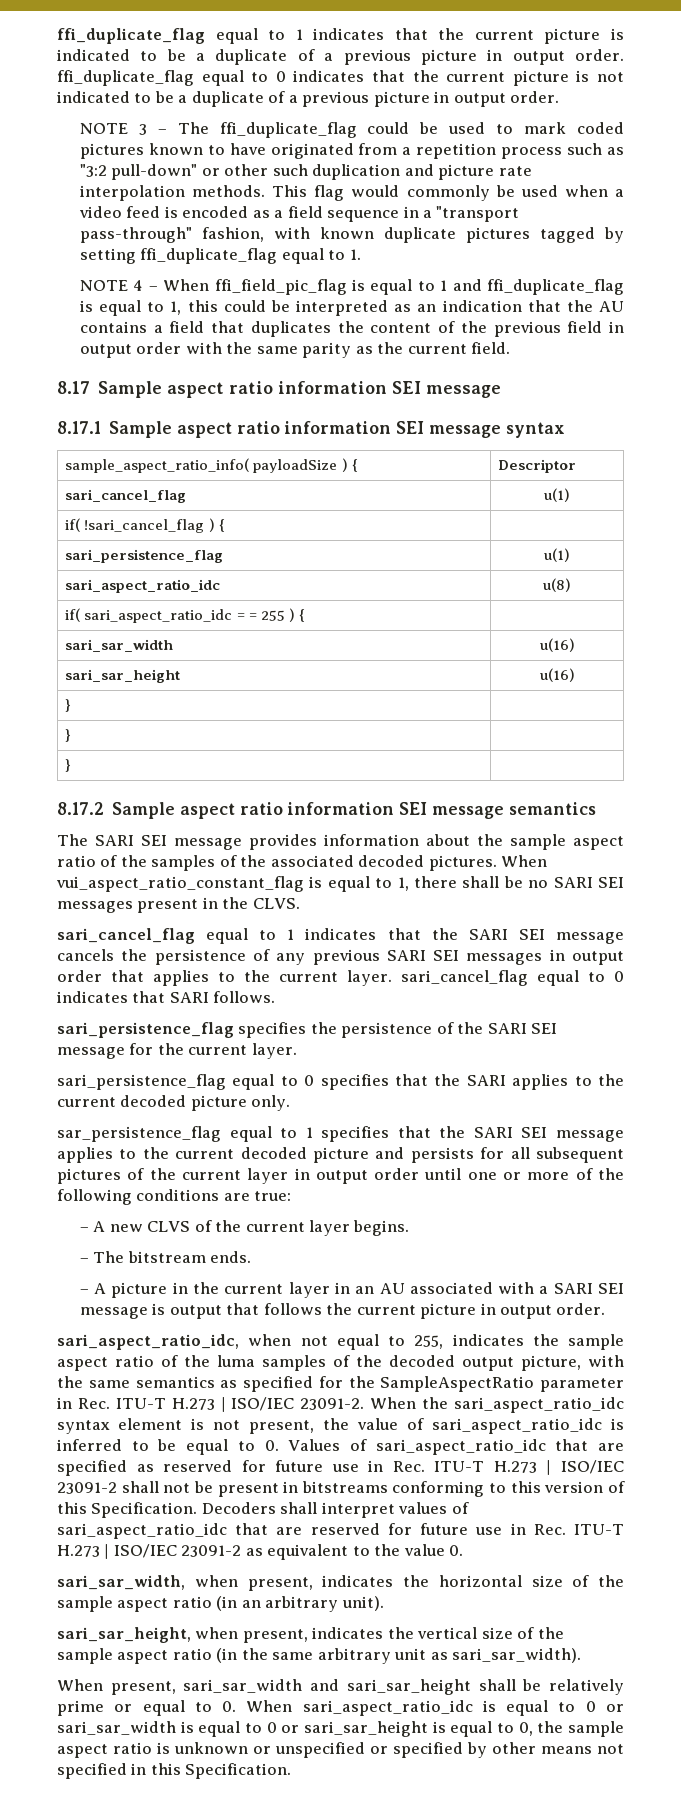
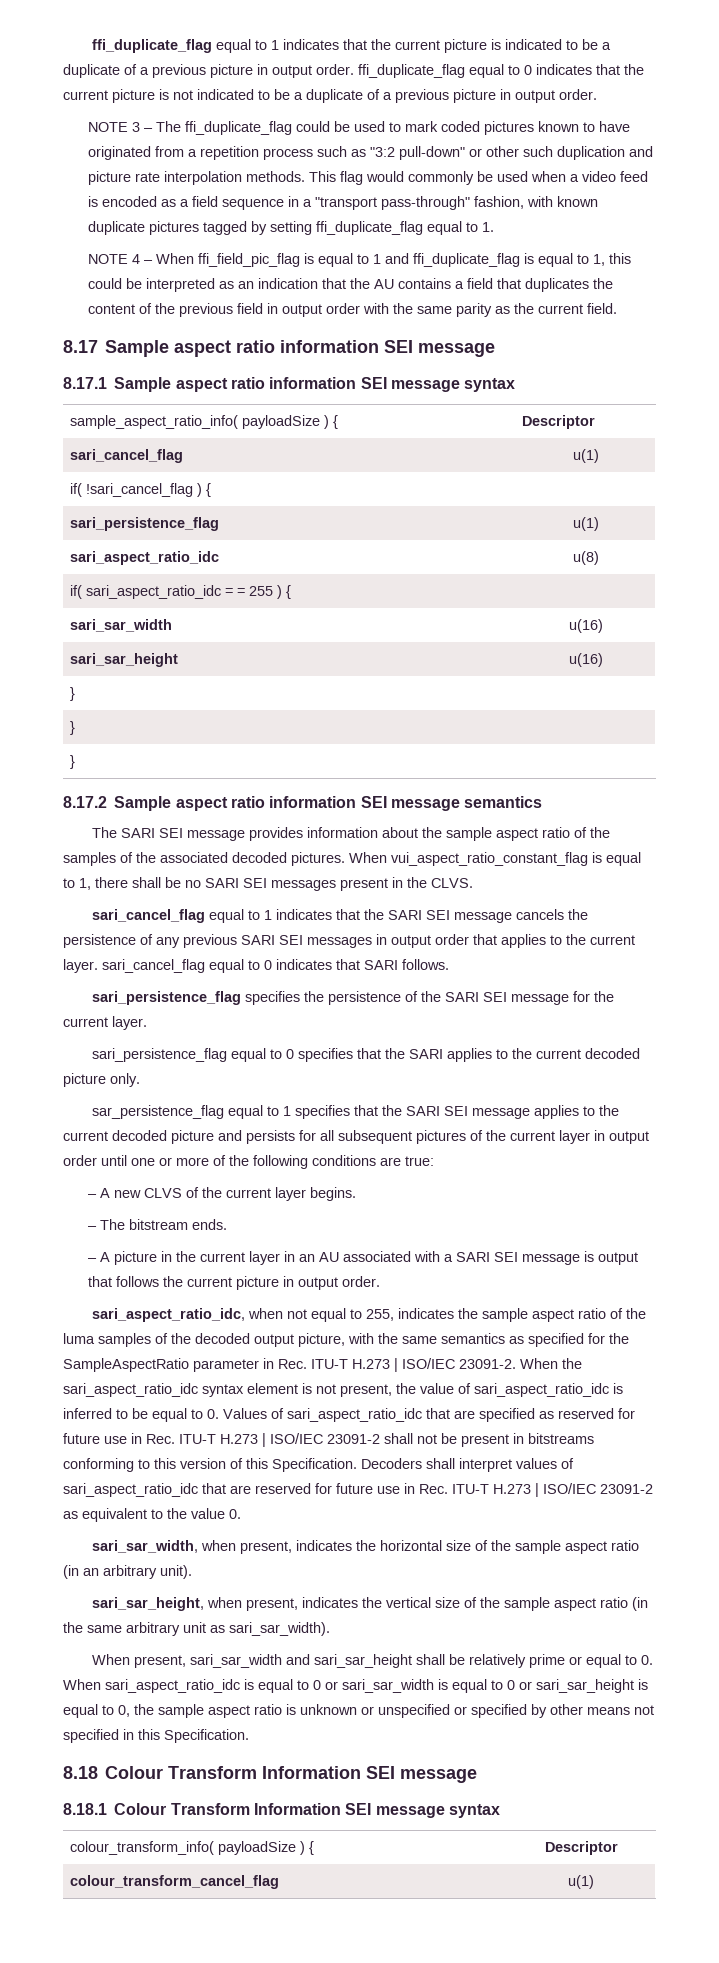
(292, 1771) none -> [63,1766,478,1783] [63,1803,500,1818] [70,1841,315,1855] [544,1841,618,1855] [70,1875,280,1889] [568,1875,594,1889] // 8.18 Colour Transform Information SEI message // 8.18.1 Colour Transform Information SEI message syntax // colour_transform_info( payloadSize ) { | Descriptor // colour_transform_cancel_flag | u(1)

